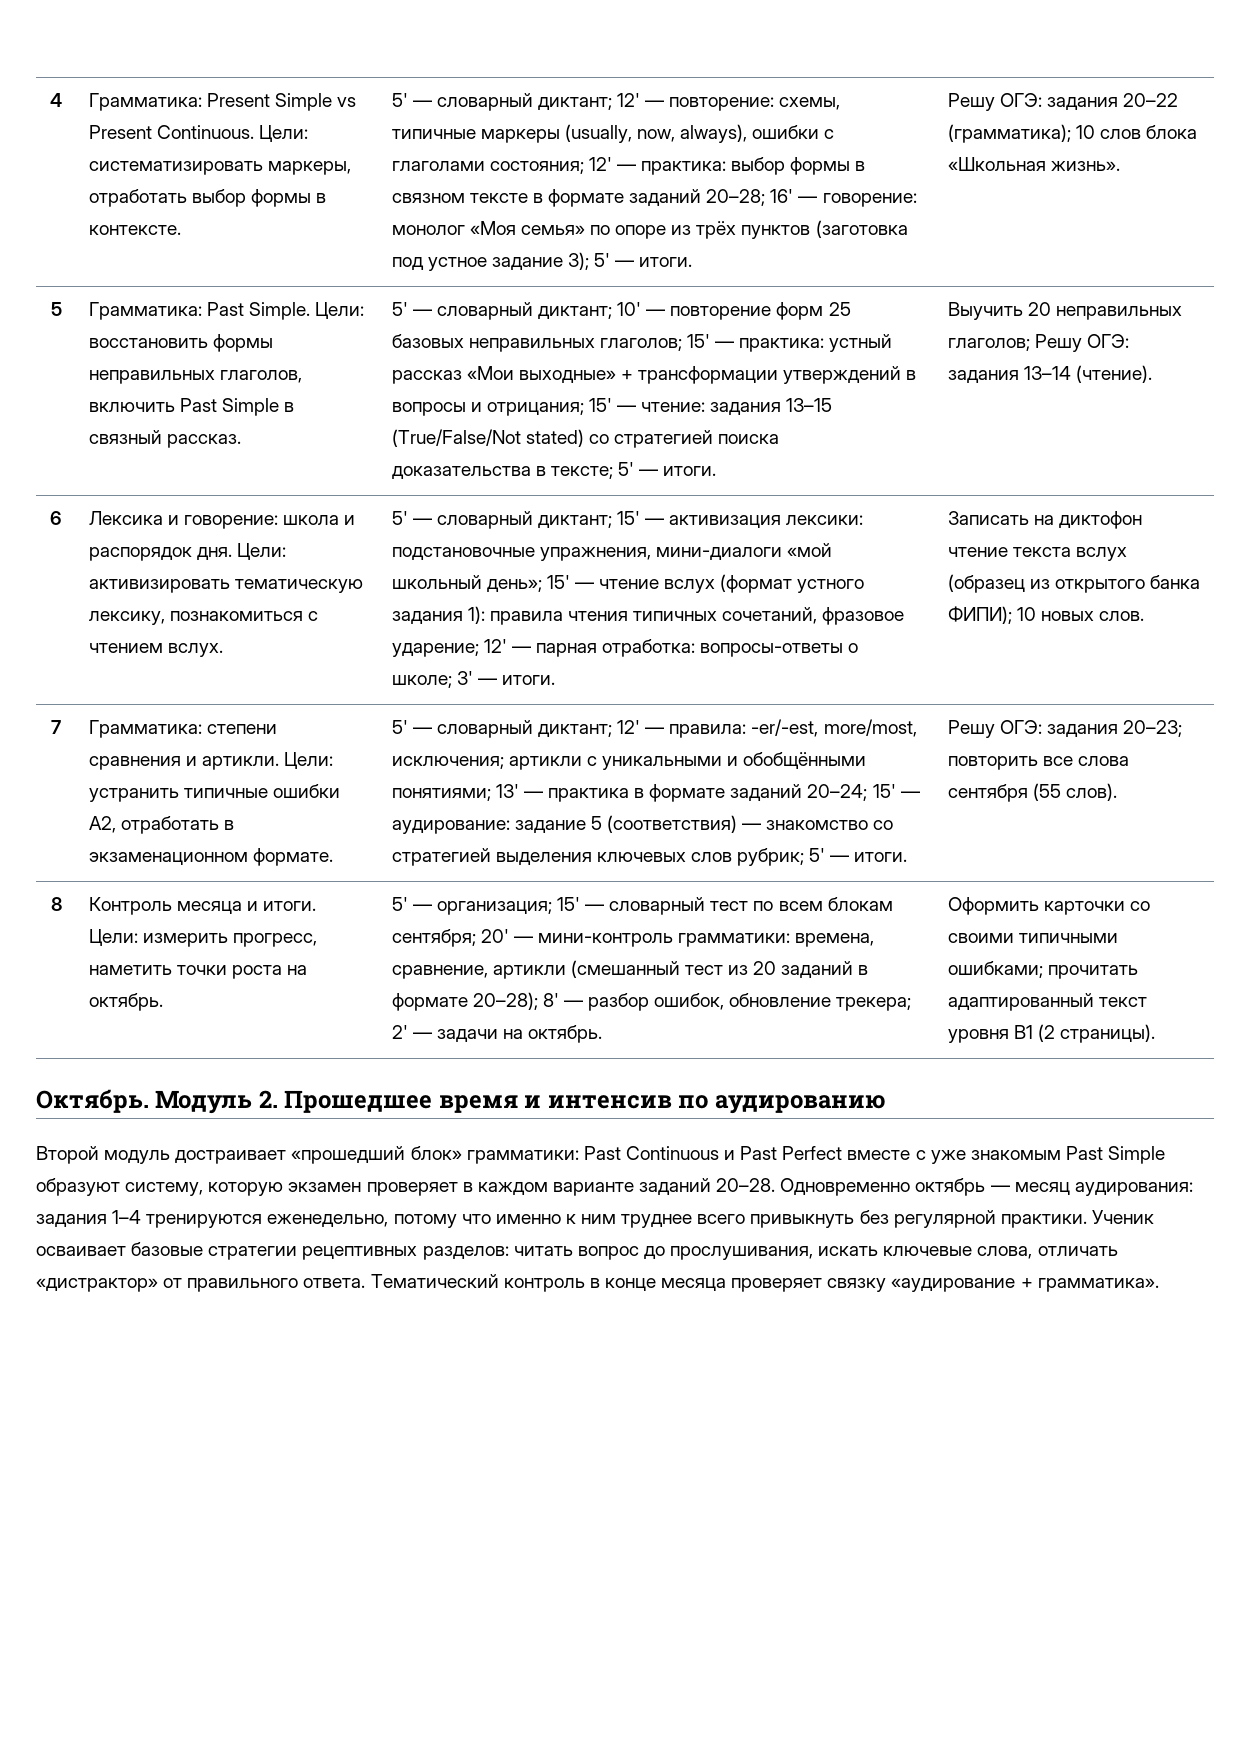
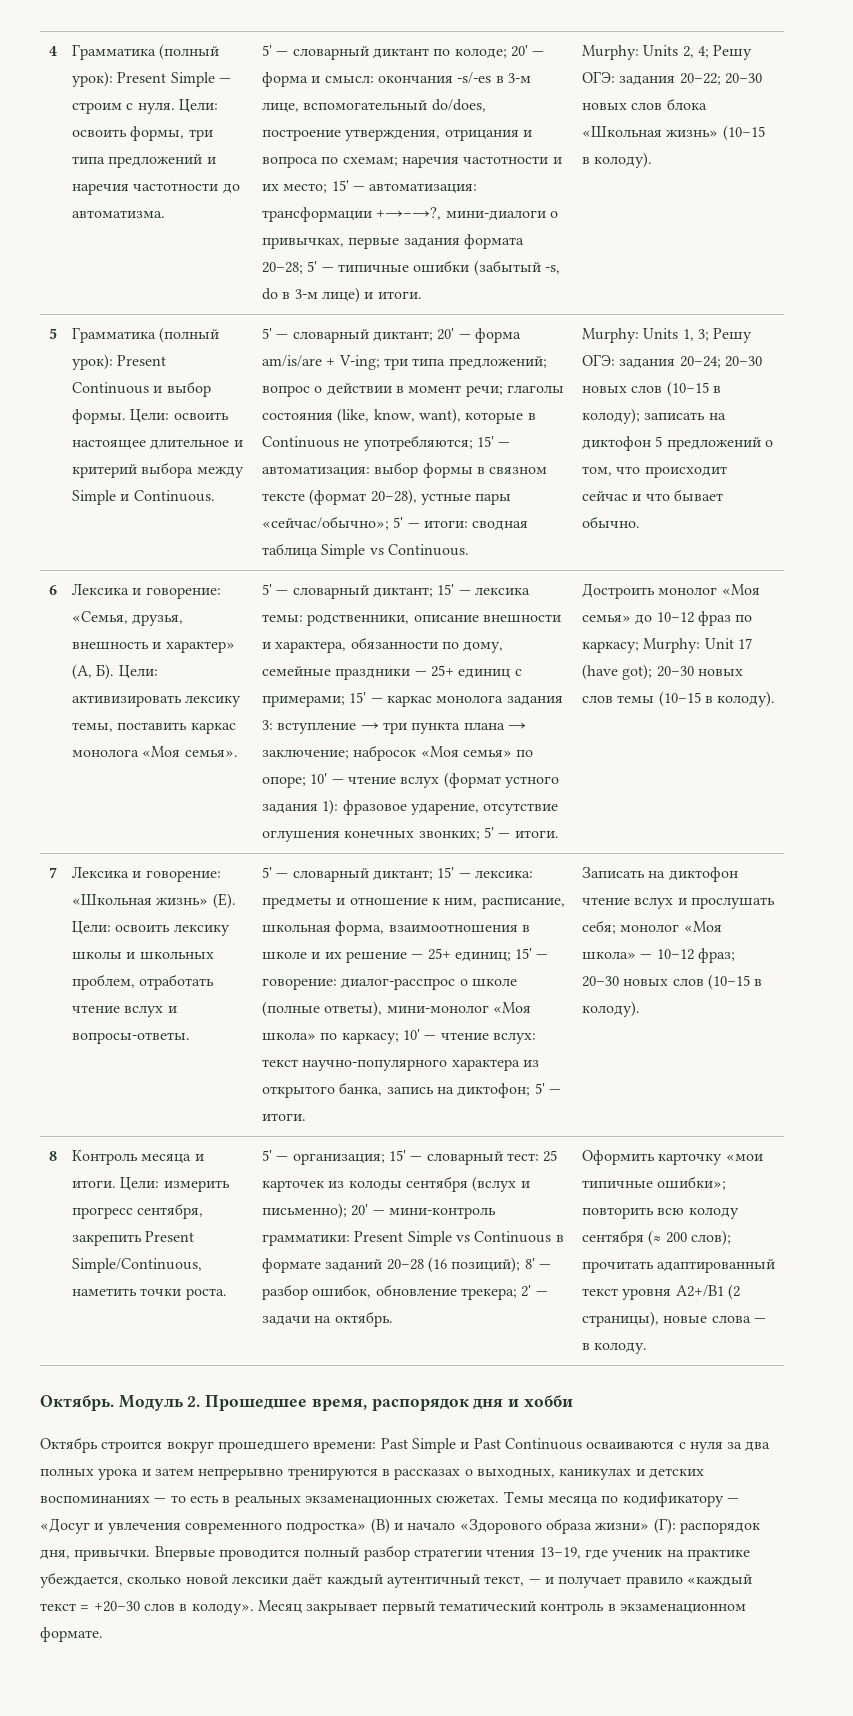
[88,93,356,111] [88,125,308,142] [88,161,351,175] [88,189,326,207] [88,225,181,235] [391,93,841,111] [391,124,835,143] [391,157,727,175] Грамматика: Present Simple vs Present Continuous. Цели: систематизировать маркеры, отработать выбор формы в контексте. | 5' — словарный диктант; 12' — повторение: схемы, типичные маркеры (usually, now, always), ошибки с глаголами состояния; 12' — практика: -> [71,44,220,60] [71,71,231,87] [71,99,218,114] [71,126,213,141] [71,154,216,168] [71,183,240,195] [71,210,165,218] [261,45,545,60] [261,72,531,87] [261,99,486,113] [261,129,532,141] [261,156,562,168] [261,180,478,194] [261,207,558,222] [261,234,524,249] [261,260,560,276] [261,287,422,303] [581,45,753,60] [581,71,762,86] [581,98,707,110] [581,125,765,141] [581,152,653,168] [48,328,57,339] [71,327,220,343] [71,354,167,370] [71,381,211,397] [71,409,229,424] [71,439,243,450] [71,462,244,478] [71,490,215,505] [261,328,521,343] [261,355,547,370] [261,383,564,397] [261,408,536,424] [261,435,511,451] [261,466,370,477] Грамматика (полный урок): Present Simple — строим с нуля. Цели: освоить формы, три типа предложений и наречия частотности до автоматизма. | 5' — словарный диктант по колоде; 20' — форма и смысл: окончания -s/-es в 3-м лице, вспомогательный do/does, построение утверждения, отрицания и вопроса по схемам; наречия частотности и их место; 15' — автоматизация: трансформации +→−→?, мини-диалоги о привычках, первые задания формата 20–28; 5' — типичные ошибки (забытый -s, do в 3-м лице) и итоги. | Murphy: Units 2, 4; Решу ОГЭ: задания 20–22; 20–30 новых слов блока «Школьная жизнь» (10–15 в колоду). // 5 | Грамматика (полный урок): Present Continuous и выбор формы. Цели: освоить настоящее длительное и критерий выбора между Simple и Continuous. | 5' — словарный диктант; 20' — форма am/is/are + V-ing; три типа предложений; вопрос о действии в момент речи; глаголы состояния (like, know, want), которые в Continuous не употребляются; 15' — автоматизация:
[532,189,917,207] [391,220,908,239] [391,252,693,271] [947,93,1178,111] [947,124,1197,143] [947,157,1120,171] [50,302,62,316] [88,302,364,320] [88,334,273,352] [88,370,302,384] [88,398,294,416] [88,430,241,448] [391,302,851,320] [391,334,893,352] [391,366,917,384] [391,398,833,416] [391,429,780,448] [391,462,717,479] [947,302,1182,320] [947,334,1129,352] [947,365,1152,383] [50,511,62,525] [88,511,356,529] [88,543,286,561] [88,579,363,593] [88,611,318,625] [88,643,223,657] [391,511,864,529] [391,543,832,561] [391,575,570,592] в формате заданий 20–28; 16' — говорение: монолог «Моя семья» по опоре из трёх пунктов (заготовка под устное задание 3); 5' — итоги. | Решу ОГЭ: задания 20–22 (грамматика); 10 слов блока «Школьная жизнь». // 5 | Грамматика: Past Simple. Цели: восстановить формы неправильных глаголов, включить Past Simple в связный рассказ. | 5' — словарный диктант; 10' — повторение форм 25 базовых неправильных глаголов; 15' — практика: устный рассказ «Мои выходные» + трансформации утверждений в вопросы и отрицания; 15' — чтение: задания 13–15 (True/False/Not stated) со стратегией поиска доказательства в тексте; 5' — итоги. | Выучить 20 неправильных глаголов; Решу ОГЭ: задания 13–14 (чтение). // 6 | Лексика и говорение: школа и распорядок дня. Цели: активизировать тематическую лексику, познакомиться с чтением вслух. | 5' — словарный диктант; 15' — активизация лексики: подстановочные упражнения, мини-диалоги «мой школьный день»; 15' -> [309,489,512,505] [261,516,529,531] [261,543,469,559] [581,328,753,343] [581,354,762,369] [581,381,721,397] [581,408,726,424] [581,436,773,451] [581,466,727,478] [581,489,723,501] [581,516,640,528] [48,585,57,595] [71,583,221,599] [71,611,184,626] [71,641,235,653] [71,664,158,680] [71,695,242,707] [71,722,236,734] [71,746,238,757] [261,584,530,599] [261,614,561,626] [261,637,504,653] [261,665,522,680] [261,692,563,707] [261,720,526,734] [261,745,534,761] [261,773,328,788] (формат 20–28), устные пары «сейчас/обычно»; 5' — итоги: сводная таблица Simple vs Continuous. | Murphy: Units 1, 3; Решу ОГЭ: задания 20–24; 20–30 новых слов (10–15 в колоду); записать на диктофон 5 предложений о том, что происходит сейчас и что бывает обычно. // 6 | Лексика и говорение: «Семья, друзья, внешность и характер» (А, Б). Цели: активизировать лексику темы, поставить каркас монолога «Моя семья». | 5' — словарный диктант; 15' — лексика темы: родственники, описание внешности и характера, обязанности по дому, семейные праздники — 25+ единиц с примерами; 15' — каркас монолога задания 3: вступление → три пункта плана → заключение; набросок «Моя семья» по опоре; 10'
[489,607,905,625] [391,639,859,657] [391,671,473,688] правила чтения типичных сочетаний, фразовое ударение; 12' — парная отработка: вопросы-ответы о школе; 3' -> [342,800,559,815] [261,827,559,842] [581,583,760,599] [581,611,753,626] [581,638,752,653] [581,664,743,680] [581,691,776,707] [48,867,57,878] [71,866,221,882] [71,893,236,909] [71,921,230,936] [71,951,214,960] [71,974,215,990] [71,1005,177,1017] [71,1032,190,1044] [261,867,533,882] [261,897,565,909] [261,921,530,936] [261,948,549,963] [261,978,517,990] [261,1001,531,1017] [261,1029,536,1044] [261,1059,539,1071] [261,1082,545,1098] фразовое ударение, отсутствие оглушения конечных звонких; 5' — итоги. | Достроить монолог «Моя семья» до 10–12 фраз по каркасу; Murphy: Unit 17 (have got); 20–30 новых слов темы (10–15 в колоду). // 7 | Лексика и говорение: «Школьная жизнь» (Е). Цели: освоить лексику школы и школьных проблем, отработать чтение вслух и вопросы-ответы. | 5' — словарный диктант; 15' — лексика: предметы и отношение к ним, расписание, школьная форма, взаимоотношения в школе и их решение — 25+ единиц; 15' — говорение: диалог-расспрос о школе (полные ответы), мини-монолог «Моя школа» по каркасу; 10' — чтение вслух: текст научно-популярного характера из открытого банка, запись на диктофон; 5'
[1012,547,1127,561] [947,574,1200,593] [947,606,1144,624] [51,720,61,734] [88,720,277,738] [88,752,333,770] [88,784,340,802] [88,816,234,834] [88,848,333,866] [391,719,917,738] [391,752,867,770] [391,784,920,802] [391,815,894,834] [391,848,908,866] [947,720,1182,738] [947,756,1129,770] [947,783,1117,802] текста вслух (образец из открытого банка ФИПИ); 10 новых слов. // 7 | Грамматика: степени сравнения и артикли. Цели: устранить типичные ошибки A2, отработать в экзаменационном формате. | 5' — словарный диктант; 12' — правила: -er/-est, more/most, исключения; артикли с уникальными и обобщёнными понятиями; 13' — практика в формате заданий 20–24; 15' — аудирование: задание 5 (соответствия) — знакомство со стратегией выделения ключевых слов рубрик; 5' — итоги. | Решу ОГЭ: задания 20–23; повторить все слова сентября (55 слов). -> [634,897,775,909] [581,920,722,934] [581,948,735,963] [581,974,763,990] [581,1001,640,1017] вслух и прослушать себя; монолог «Моя школа» — 10–12 фраз; 20–30 новых слов (10–15 в колоду).
[232,933,317,947] [88,965,307,979] [88,993,163,1011] прогресс, наметить точки роста на октябрь. -> [71,1203,204,1219] [71,1231,195,1246] [71,1258,202,1273] [71,1288,227,1300] прогресс сентября, закрепить Present Simple/Continuous, наметить точки роста.
[710,897,893,911] [391,929,875,947] [391,960,869,979] [391,992,538,1011] тест по всем блокам сентября; 20' — мини-контроль грамматики: времена, сравнение, артикли (смешанный тест из 20 заданий в формате 20–28); -> [506,1150,558,1162] [261,1176,530,1192] [261,1203,496,1219] [261,1231,564,1246] [261,1257,521,1273] тест: 25 карточек из колоды сентября (вслух и письменно); 20' — мини-контроль грамматики: Present Simple vs Continuous в формате заданий 20–28 (16 позиций);
[1043,901,1150,915] [947,933,1118,943] [947,961,1138,979] [947,993,1147,1011] [947,1024,1155,1043] [36,1089,886,1114] [36,1146,1166,1164] [36,1178,1193,1196] [36,1210,1154,1228] [36,1242,1118,1260] [36,1274,1159,1292] карточки со своими типичными ошибками; прочитать адаптированный текст уровня B1 (2 страницы). // Октябрь. Модуль 2. Прошедшее время и интенсив по аудированию // Второй модуль достраивает «прошедший блок» грамматики: Past Continuous и Past Perfect вместе с уже знакомым Past Simple образуют систему, которую экзамен проверяет в каждом варианте заданий 20–28. Одновременно октябрь — месяц аудирования: задания 1–4 тренируются еженедельно, потому что именно к ним труднее всего привыкнуть без регулярной практики. Ученик осваивает базовые стратегии рецептивных разделов: читать вопрос до прослушивания, искать ключевые слова, отличать «дистрактор» от правильного ответа. Тематический контроль в конце месяца проверяет связку «аудирование + грамматика». -> [658,1153,763,1165] [581,1176,727,1190] [581,1207,739,1219] [581,1230,731,1246] [581,1259,776,1273] [581,1284,740,1300] [581,1311,766,1327] [581,1342,648,1354] [40,1395,573,1411] [40,1437,771,1453] [40,1468,704,1480] [40,1491,739,1507] [40,1518,760,1534] [40,1545,750,1561] [40,1572,752,1588] [40,1600,746,1615] [40,1627,103,1642] карточку «мои типичные ошибки»; повторить всю колоду сентября (≈ 200 слов); прочитать адаптированный текст уровня A2+/B1 (2 страницы), новые слова — в колоду. // Октябрь. Модуль 2. Прошедшее время, распорядок дня и хобби // Октябрь строится вокруг прошедшего времени: Past Simple и Past Continuous осваиваются с нуля за два полных урока и затем непрерывно тренируются в рассказах о выходных, каникулах и детских воспоминаниях — то есть в реальных экзаменационных сюжетах. Темы месяца по кодификатору — «Досуг и увлечения современного подростка» (В) и начало «Здорового образа жизни» (Г): распорядок дня, привычки. Впервые проводится полный разбор стратегии чтения 13–19, где ученик на практике убеждается, сколько новой лексики даёт каждый аутентичный текст, — и получает правило «каждый текст = +20–30 слов в колоду». Месяц закрывает первый тематический контроль в экзаменационном формате.

